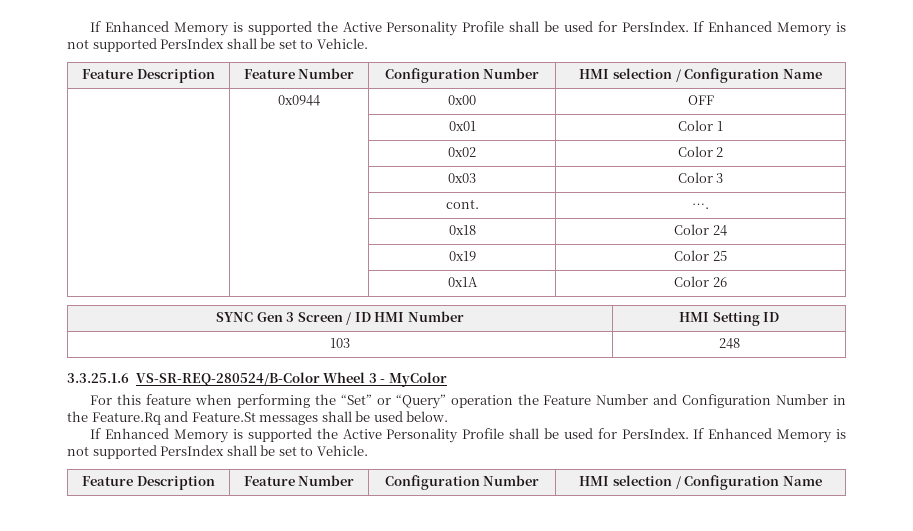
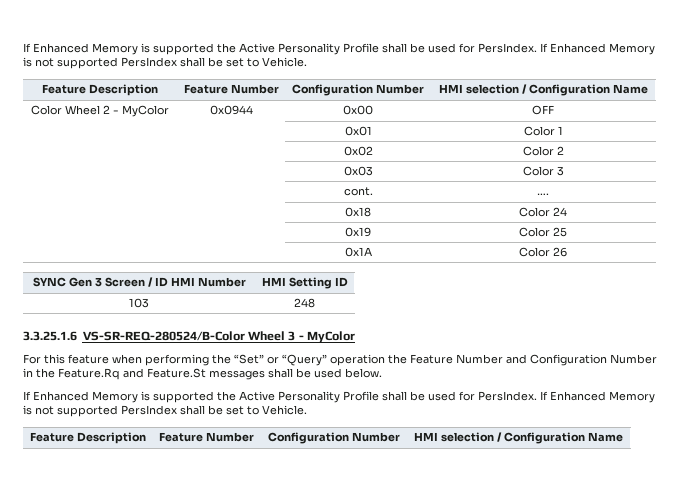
(822, 74) none -> [31,105,169,117] Color Wheel 2 - MyColor

